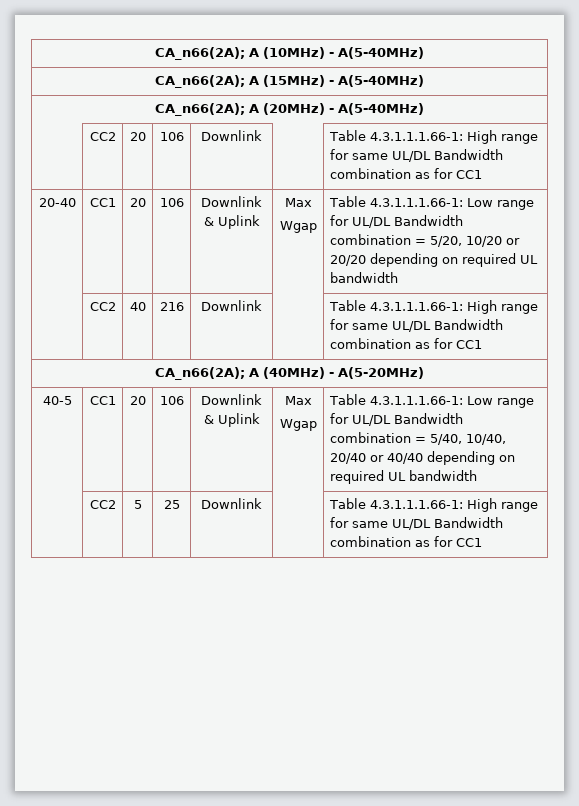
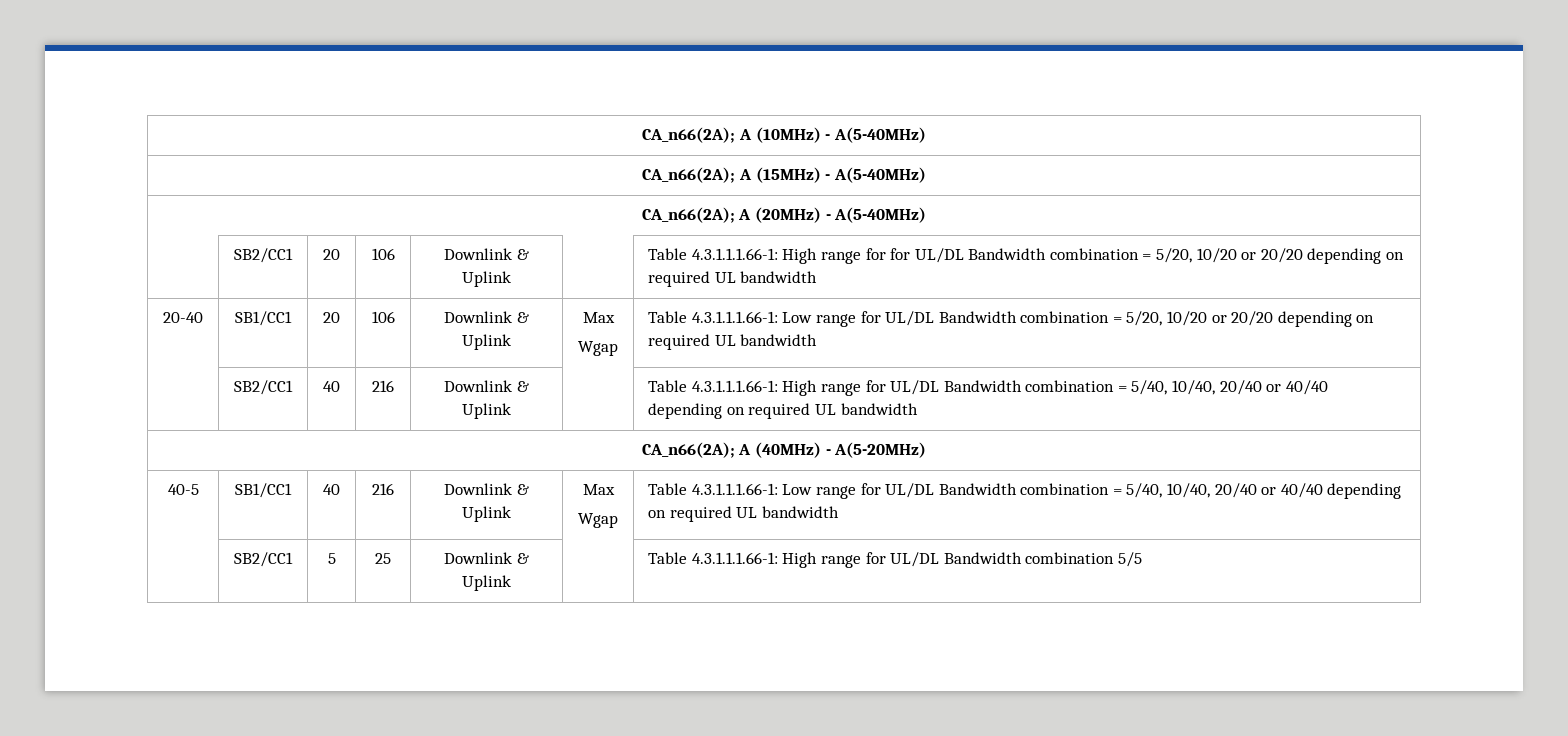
[89,132,116,141] [129,132,146,141] [159,132,184,141] [201,130,262,141] [328,130,538,144] [329,149,503,162] [329,168,482,179] CC2 | 20 | 106 | Downlink | | Table 4.3.1.1.1.66-1: High range for same UL/DL Bandwidth combination as for CC1 -> [234,248,293,263] [323,249,340,260] [371,248,395,260] [444,248,529,260] [462,271,511,287] [648,248,1404,264] [648,271,818,287] SB2/CC1 | 20 | 106 | Downlink & Uplink | | Table 4.3.1.1.1.66-1: High range for for UL/DL Bandwidth combination = 5/20, 10/20 or 20/20 depending on required UL bandwidth
[89,198,116,207] CC1 -> [235,311,292,326] SB1/CC1
[89,302,116,311] [129,302,146,311] [159,302,184,311] [201,300,262,311] [328,300,538,314] [329,319,503,332] [329,338,482,349] CC2 | 40 | 216 | Downlink | | Table 4.3.1.1.1.66-1: High range for same UL/DL Bandwidth combination as for CC1 -> [234,380,293,395] [323,381,340,392] [372,380,394,392] [444,380,529,392] [462,403,511,419] [648,380,1328,396] [648,403,918,419] SB2/CC1 | 40 | 216 | Downlink & Uplink | | Table 4.3.1.1.1.66-1: High range for UL/DL Bandwidth combination = 5/40, 10/40, 20/40 or 40/40 depending on required UL bandwidth
[89,396,116,405] [129,396,146,405] [159,396,184,405] CC1 | 20 | 106 -> [235,483,292,498] [323,484,340,495] [372,483,394,495] SB1/CC1 | 40 | 216
[89,500,116,509] CC2 -> [234,552,293,567] SB2/CC1
[328,498,538,512] [329,517,503,530] [329,536,482,547] | | Table 4.3.1.1.1.66-1: High range for same UL/DL Bandwidth combination as for CC1 -> [516,553,529,564] [462,575,511,591] [648,552,1142,568] & Uplink | | Table 4.3.1.1.1.66-1: High range for UL/DL Bandwidth combination 5/5

